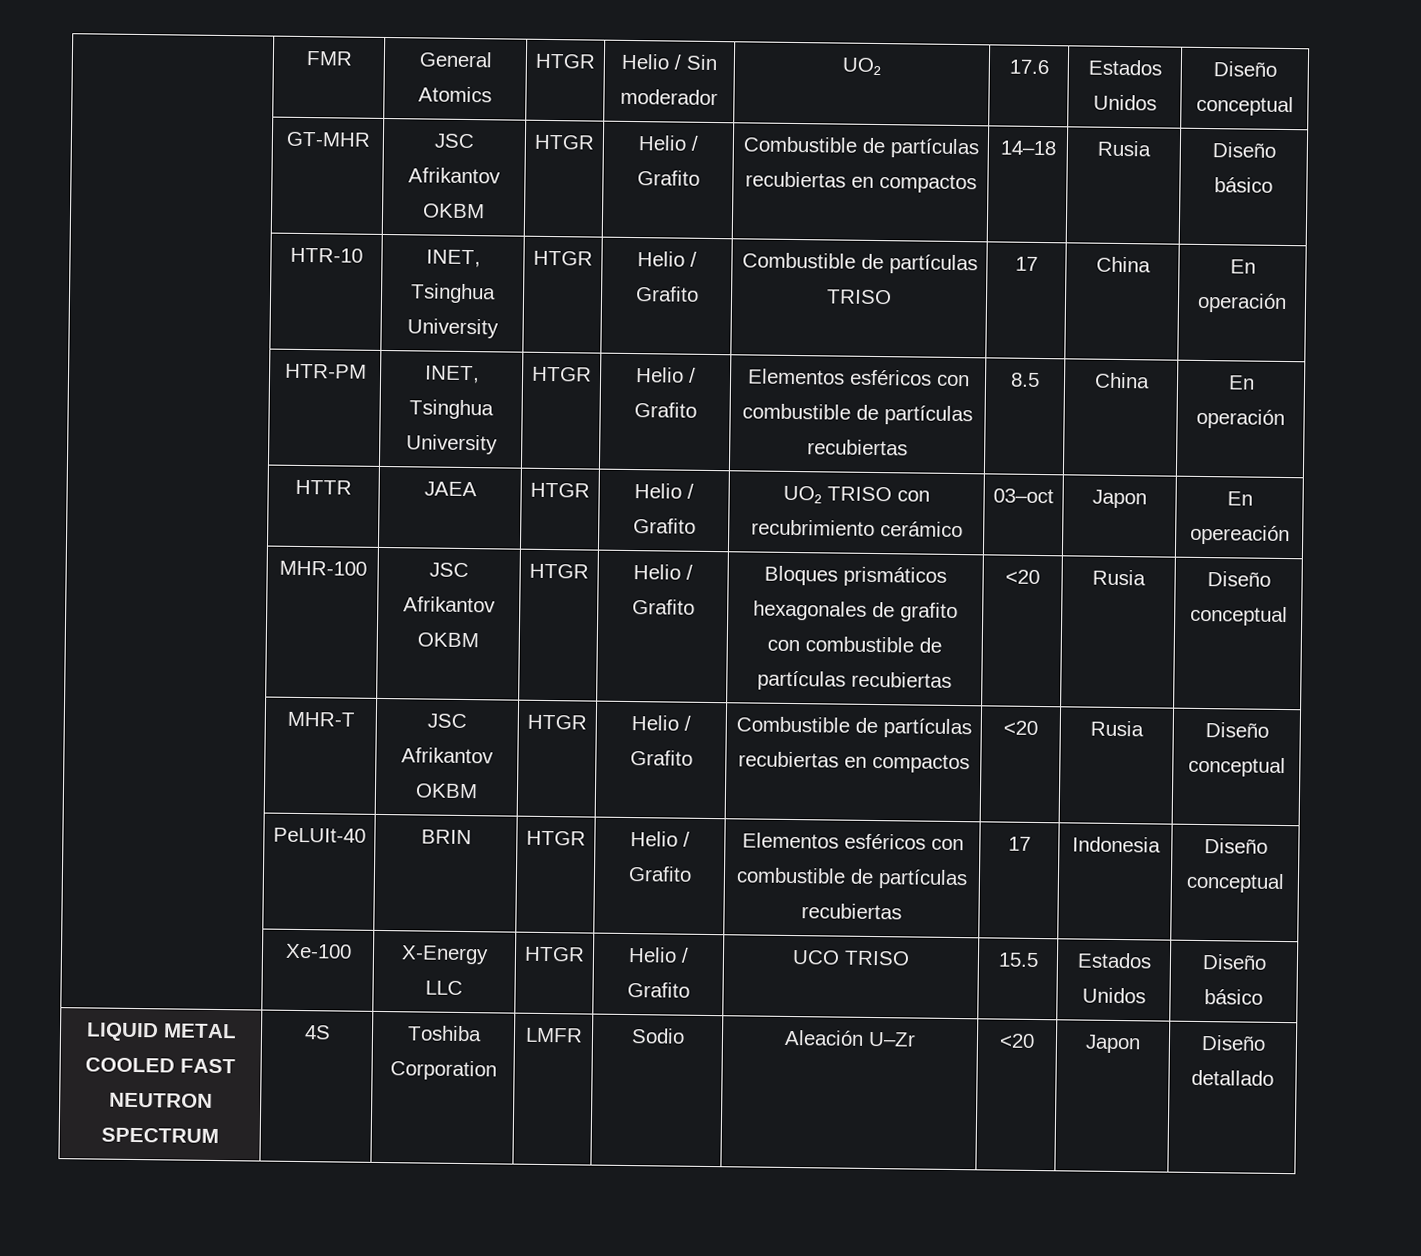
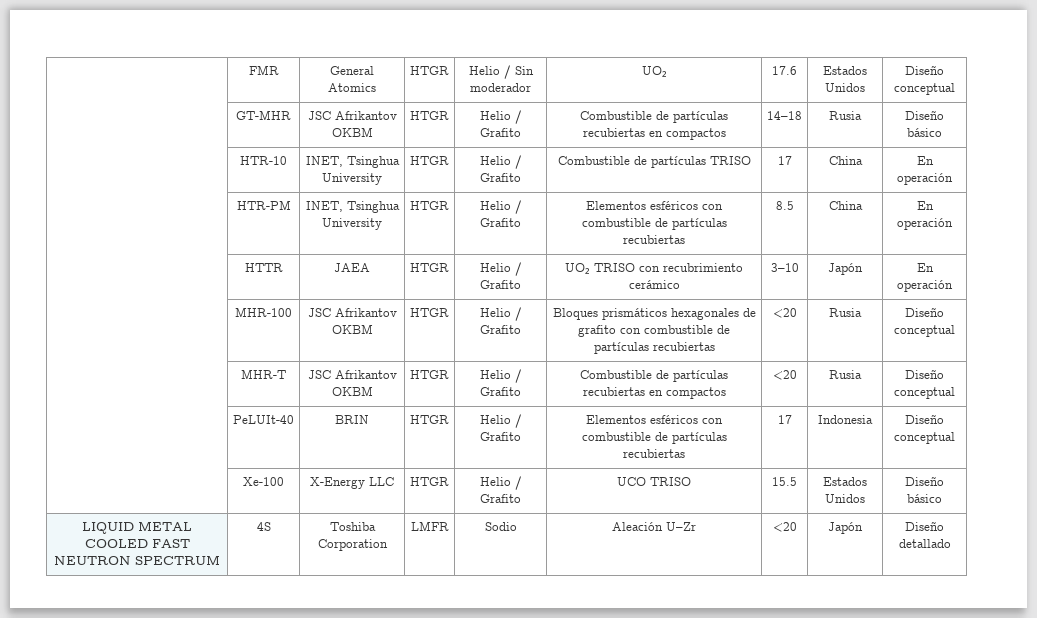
[993,488,1054,504] [1092,489,1147,509] [1226,491,1253,506] [1189,524,1290,546] 03–oct | Japon | En opereación -> [770,263,799,272] [828,263,863,275] [916,263,934,272] [897,280,953,292] 3–10 | Japón | En operación
[1085,1034,1141,1054] Japon -> [828,522,863,534] Japón

